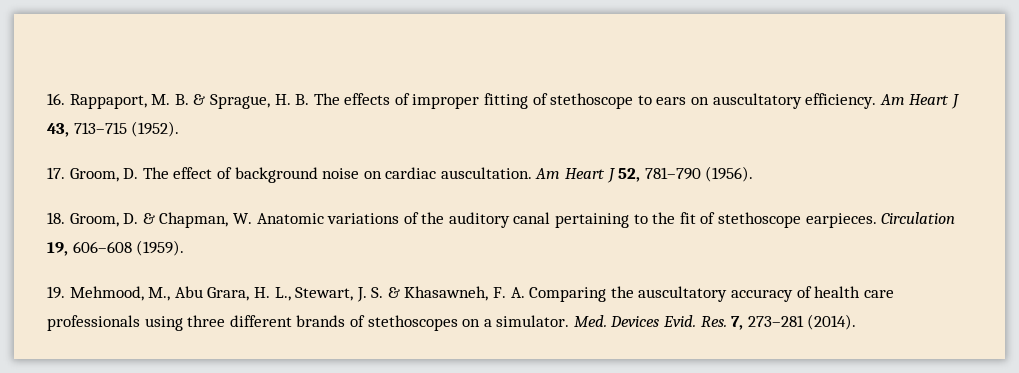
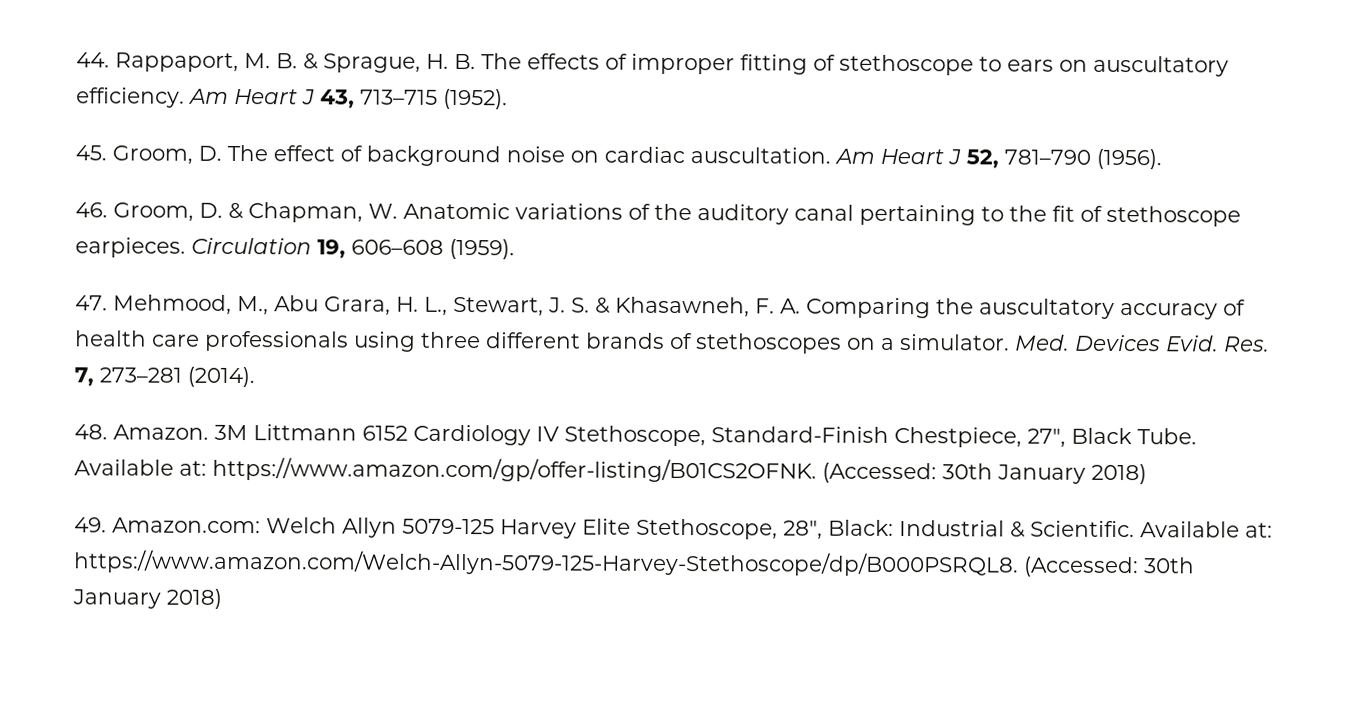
[47,93,65,105] 16. -> [76,52,110,68] 44.
[47,167,65,179] 17. -> [75,145,107,161] 45.
[47,212,65,224] 18. -> [75,202,108,218] 46.
[47,286,65,299] 19. -> [75,295,108,311] 47.
(857, 322) none -> [74,424,1197,448] [74,456,1147,485] [74,517,1273,540] [73,549,1195,578] [72,588,222,609] // 48. Amazon. 3M Littmann 6152 Cardiology IV Stethoscope, Standard-Finish Chestpiece, 27", Black Tube. Available at: https://www.amazon.com/gp/offer-listing/B01CS2OFNK. (Accessed: 30th January 2018) // 49. Amazon.com: Welch Allyn 5079-125 Harvey Elite Stethoscope, 28", Black: Industrial & Scientific. Available at: https://www.amazon.com/Welch-Allyn-5079-125-Harvey-Stethoscope/dp/B000PSRQL8. (Accessed: 30th January 2018)

